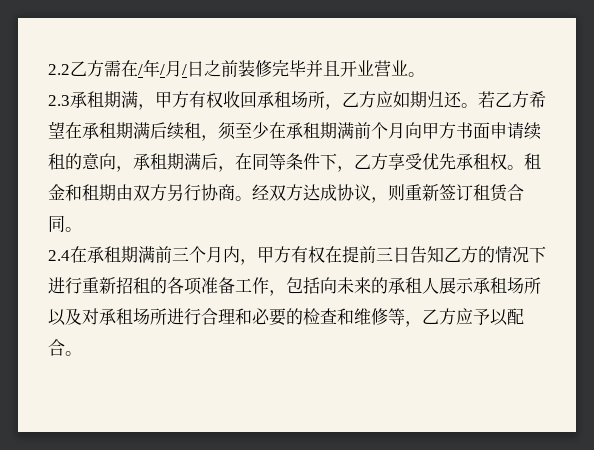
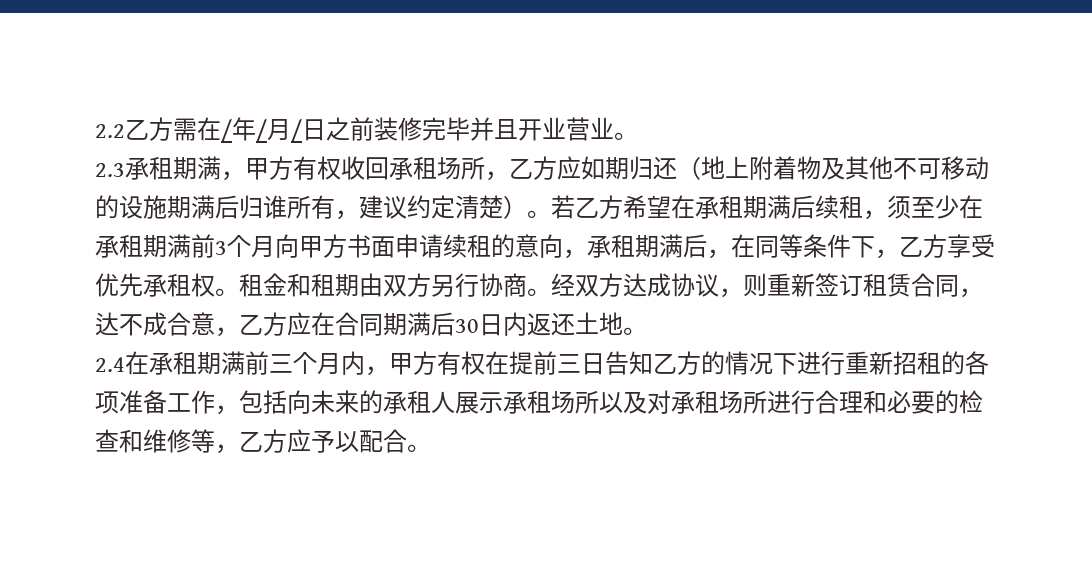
(462, 99) none -> [677,156,989,180] [95,195,527,220] （地上附着物及其他不可移动的设施期满后归谁所有，建议约定清楚）
(371, 130) none -> [215,241,227,255] 3
(65, 223) none -> [959,288,983,298] [95,312,623,337] ，达不成合意，乙方应在合同期满后30日内返还土地

